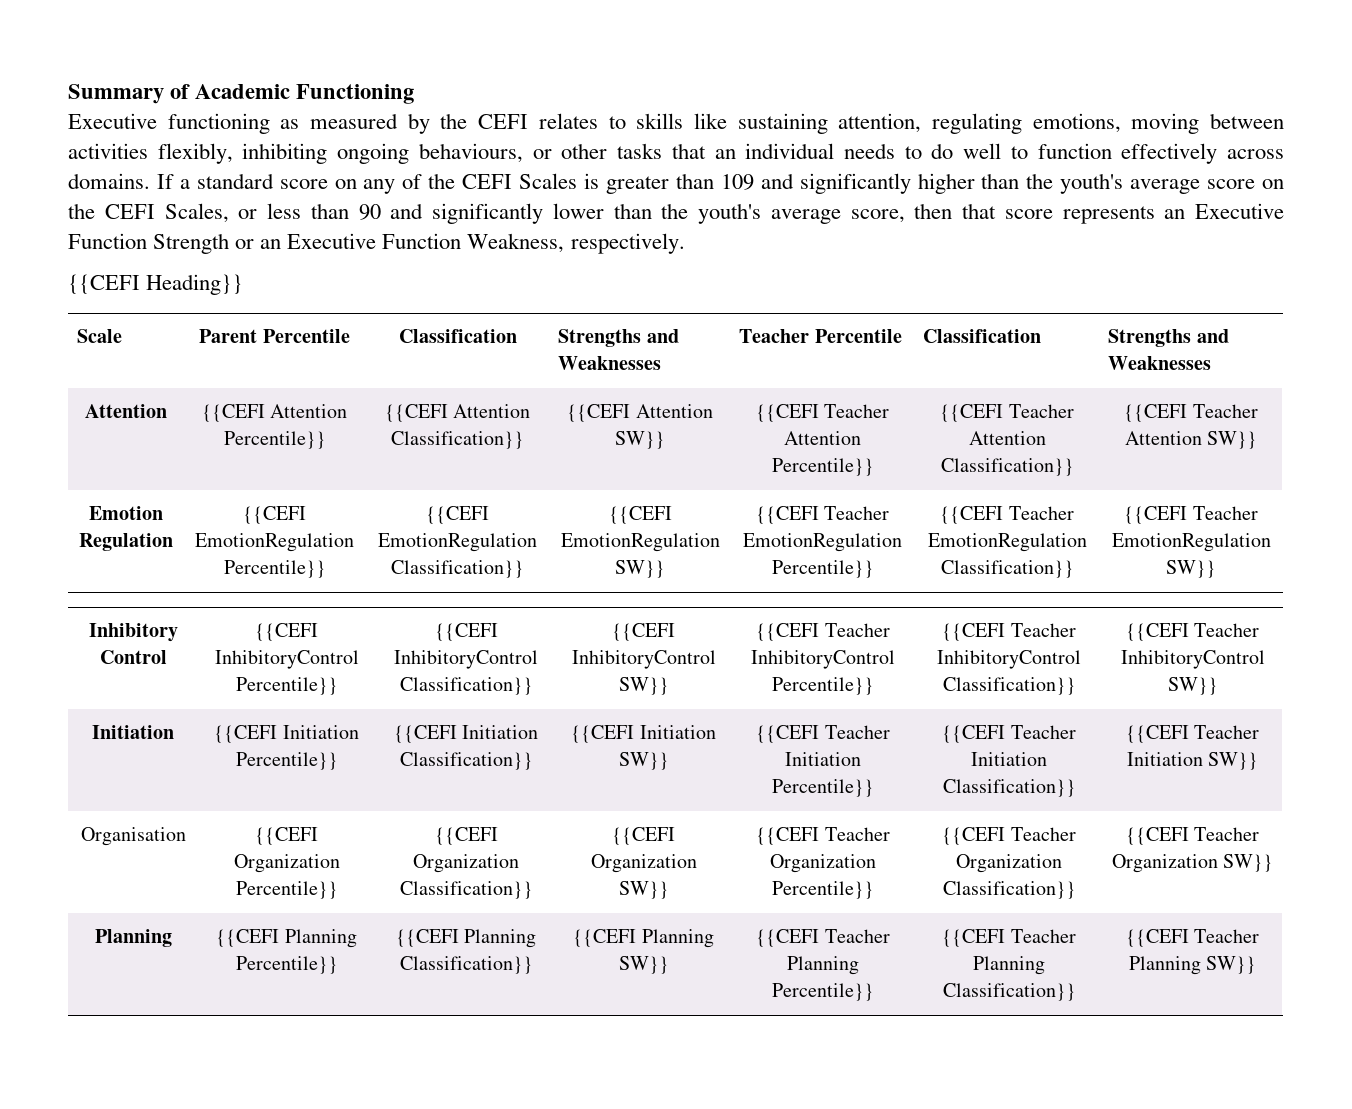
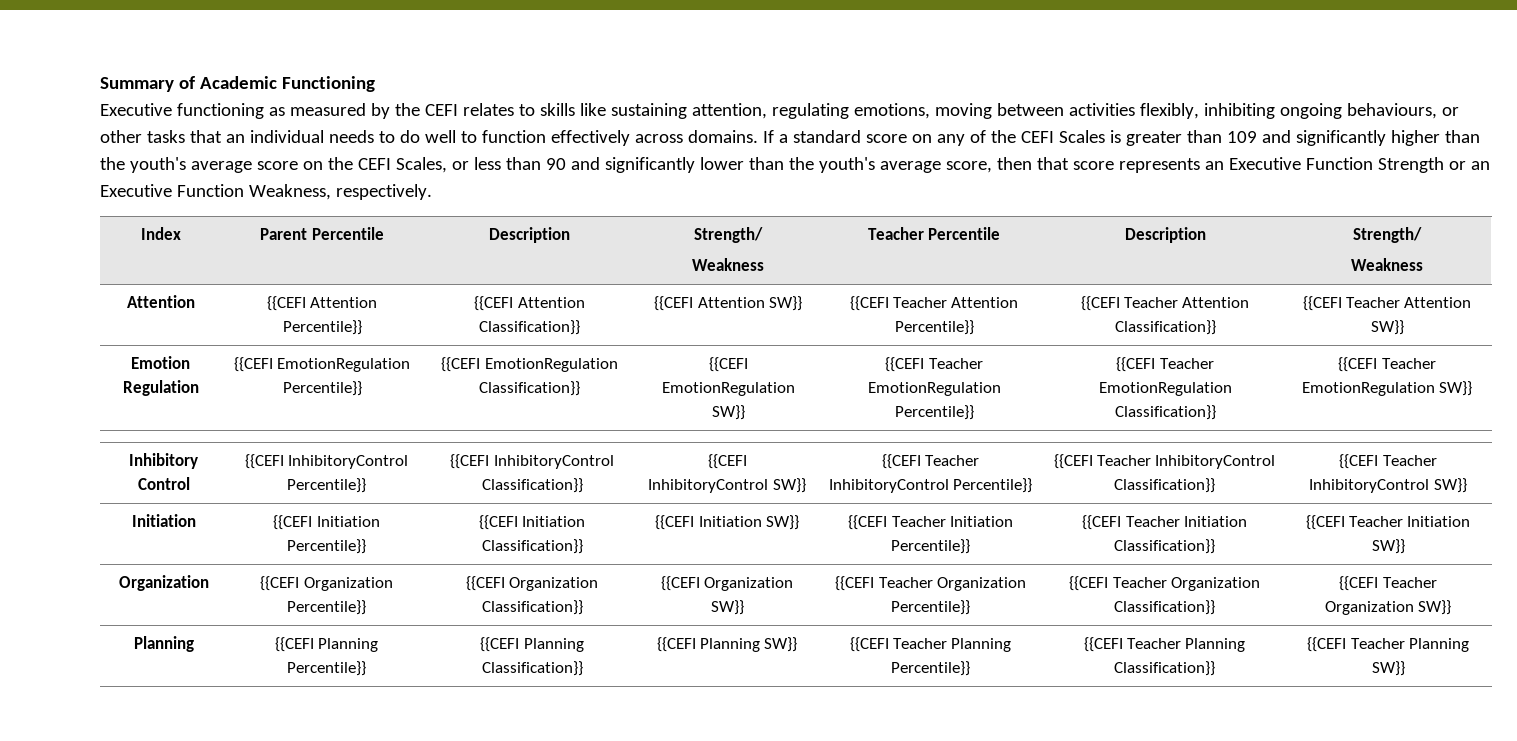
[68,274,244,295] [77,329,123,343] // {{CEFI Heading}} // Scale -> [140,227,181,240] // Index
[398,329,517,343] [558,329,679,347] [558,356,662,370] [739,329,902,343] [923,329,1042,343] [1108,329,1229,347] [1108,356,1212,370] Classification | Strengths and Weaknesses | Teacher Percentile | Classification | Strengths and Weaknesses -> [489,227,570,243] [693,227,763,243] [691,258,764,271] [867,227,1001,240] [1124,227,1206,243] [1353,227,1422,243] [1351,258,1423,271] Description | Strength/ // Weakness | Teacher Percentile | Description | Strength/ // Weakness
[80,827,186,846] Organisation -> [118,575,209,591] Organization

